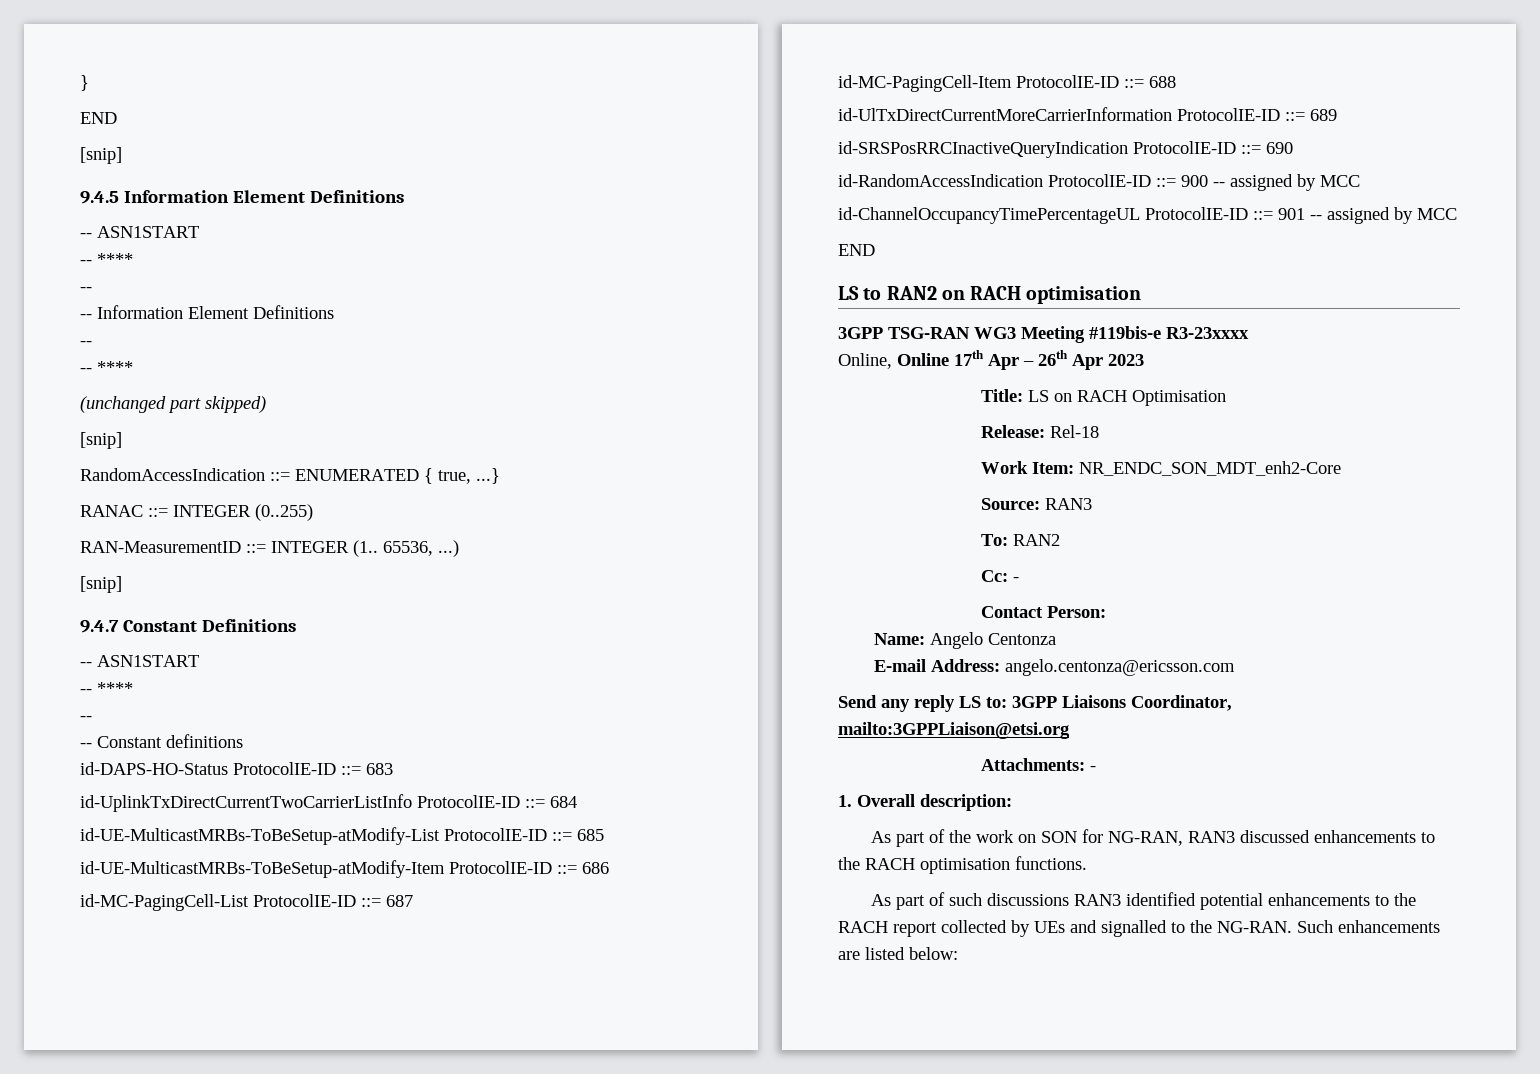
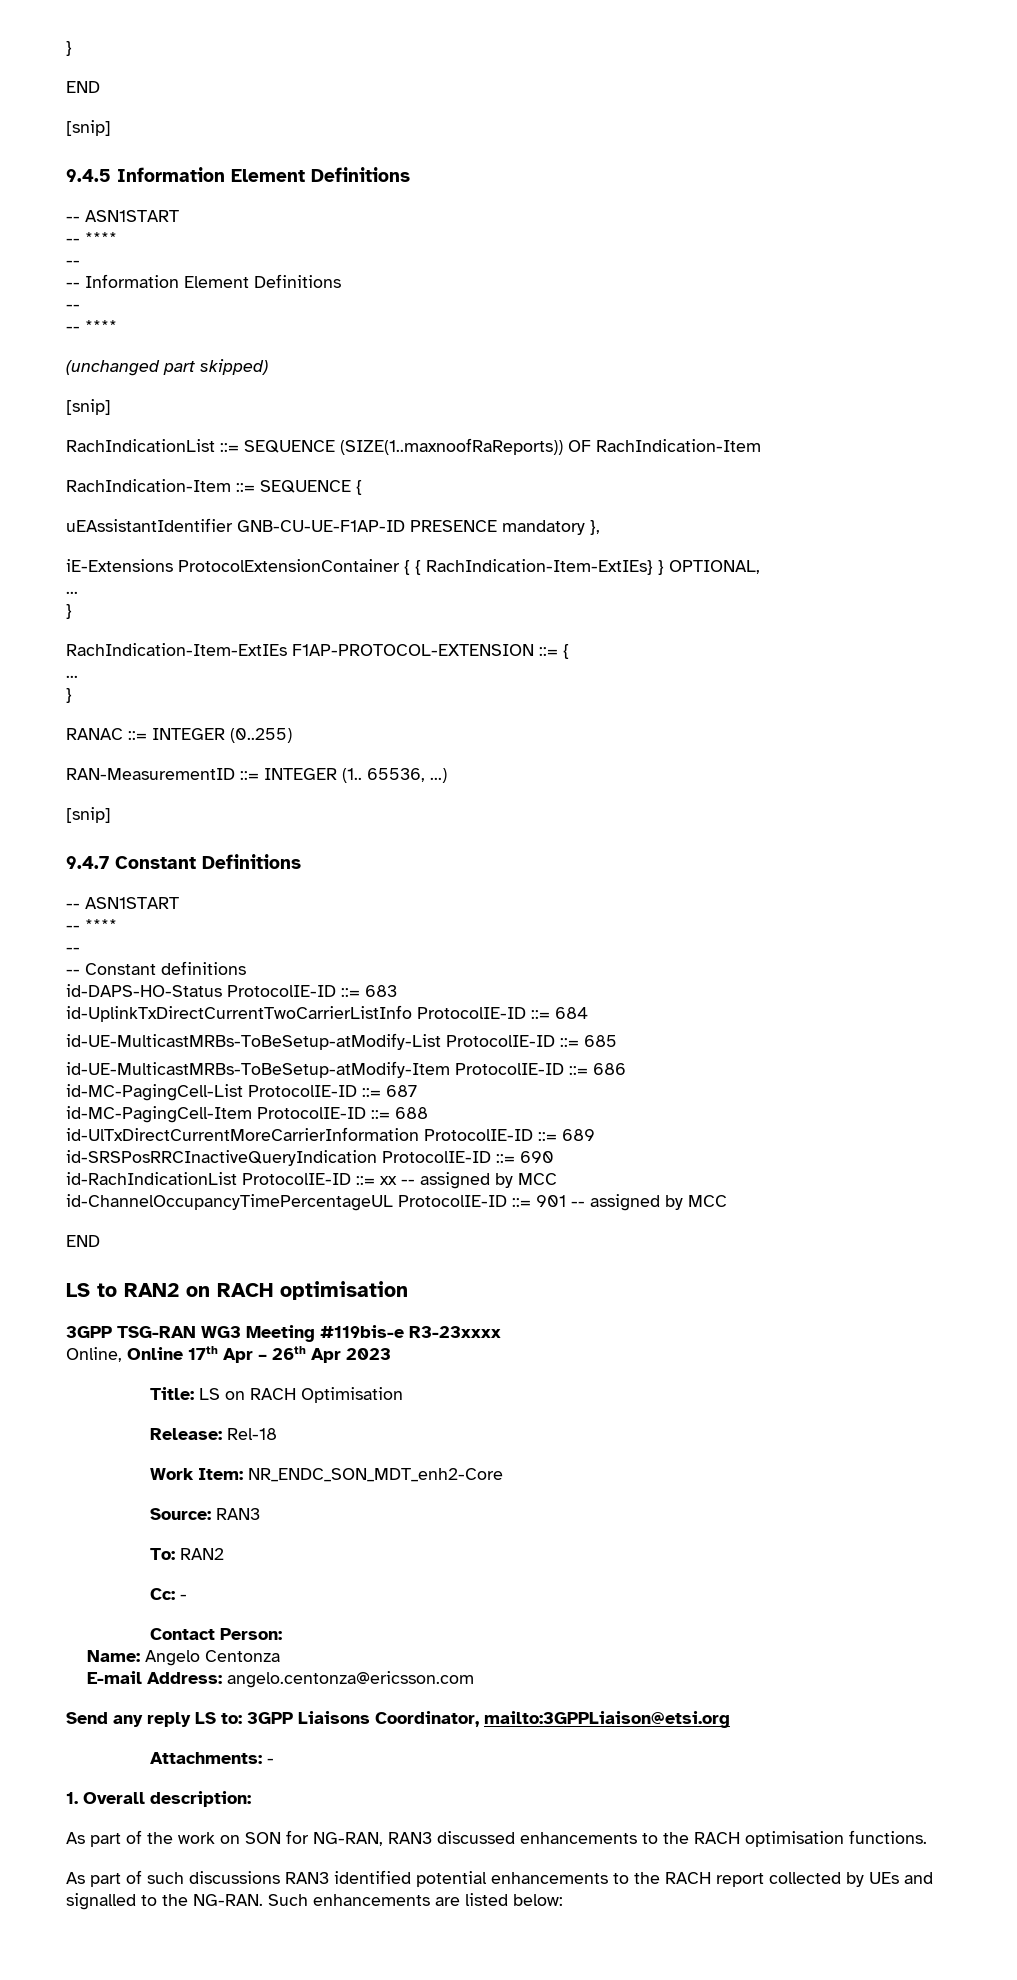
[80,468,500,484] RandomAccessIndication ::= ENUMERATED { true, ...} -> [66,438,761,455] [66,479,362,495] [66,518,600,535] [66,559,760,575] [66,591,78,594] [66,604,72,619] [66,643,569,659] [66,675,78,678] [66,688,72,703] RachIndicationList ::= SEQUENCE (SIZE(1..maxnoofRaReports)) OF RachIndication-Item // RachIndication-Item ::= SEQUENCE { // uEAssistantIdentifier GNB-CU-UE-F1AP-ID PRESENCE mandatory }, // iE-Extensions ProtocolExtensionContainer { { RachIndication-Item-ExtIEs} } OPTIONAL, // ... // } // RachIndication-Item-ExtIEs F1AP-PROTOCOL-EXTENSION ::= { // ... // }
[838,174,1208,187] id-RandomAccessIndication ProtocolIE-ID ::= 900 -> [66,1172,397,1185] id-RachIndicationList ProtocolIE-ID ::= xx

